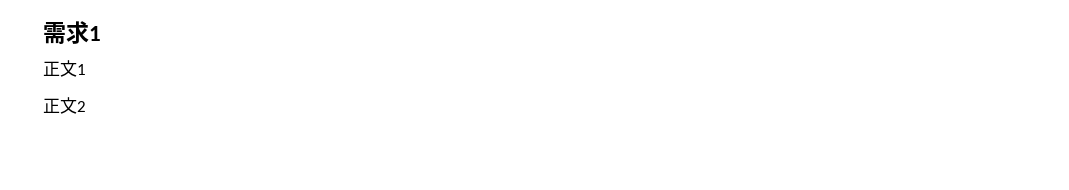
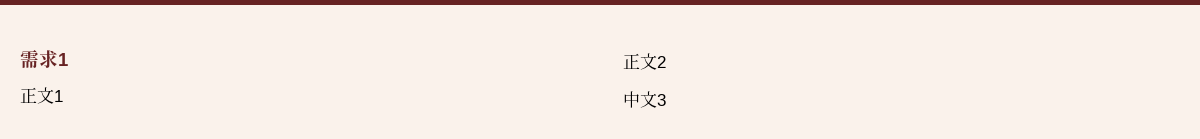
(86, 106) none -> [623,91,666,108] // 中文3

